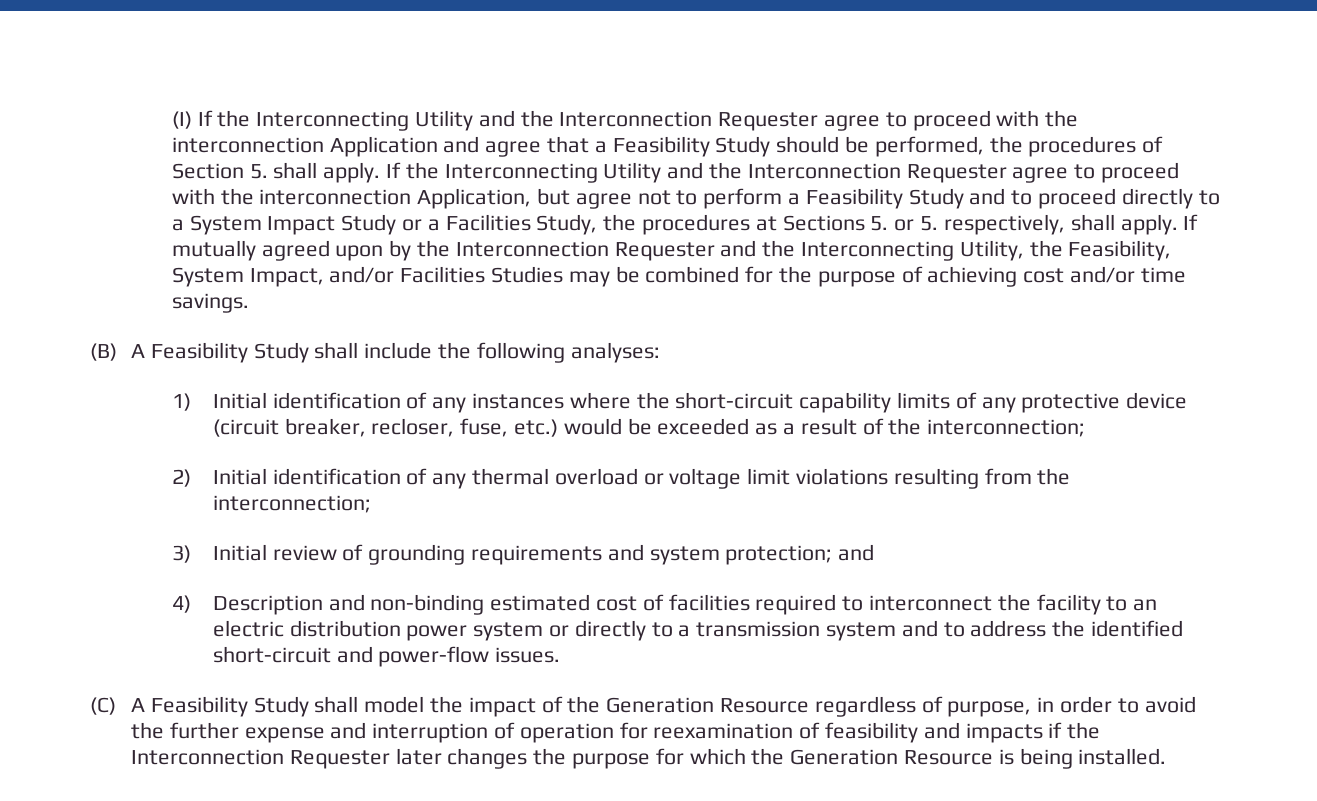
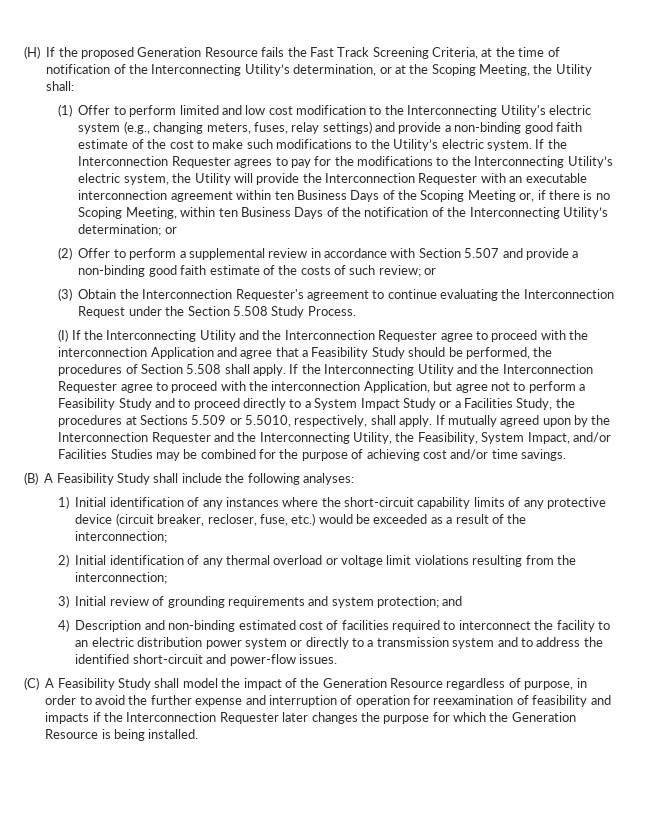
(171, 120) none -> [24,46,560,59] [46,64,592,76] [46,81,75,91] [58,104,591,117] [78,121,582,134] [78,139,567,151] [78,156,613,168] [78,173,587,185] [78,190,610,202] [78,207,608,219] [78,224,177,236] [58,247,579,260] [78,265,437,277] [58,288,614,301] [78,306,356,318] (H) If the proposed Generation Resource fails the Fast Track Screening Criteria, at the time of notification of the Interconnecting Utility’s determination, or at the Scoping Meeting, the Utility shall: // (1) Offer to perform limited and low cost modification to the Interconnecting Utility's electric system (e.g., changing meters, fuses, relay settings) and provide a non-binding good faith estimate of the cost to make such modifications to the Utility’s electric system. If the Interconnection Requester agrees to pay for the modifications to the Interconnecting Utility’s electric system, the Utility will provide the Interconnection Requester with an executable interconnection agreement within ten Business Days of the Scoping Meeting or, if there is no Scoping Meeting, within ten Business Days of the notification of the Interconnecting Utility’s determination; or // (2) Offer to perform a supplemental review in accordance with Section 5.507 and provide a non-binding good faith estimate of the costs of such review; or // (3) Obtain the Interconnection Requester's agreement to continue evaluating the Interconnection Request under the Section 5.508 Study Process. //
[249,164,268,179] 5. -> [186,364,222,374] 5.508
[870,216,939,231] 5. or 5. -> [191,415,291,427] 5.509 or 5.5010,

